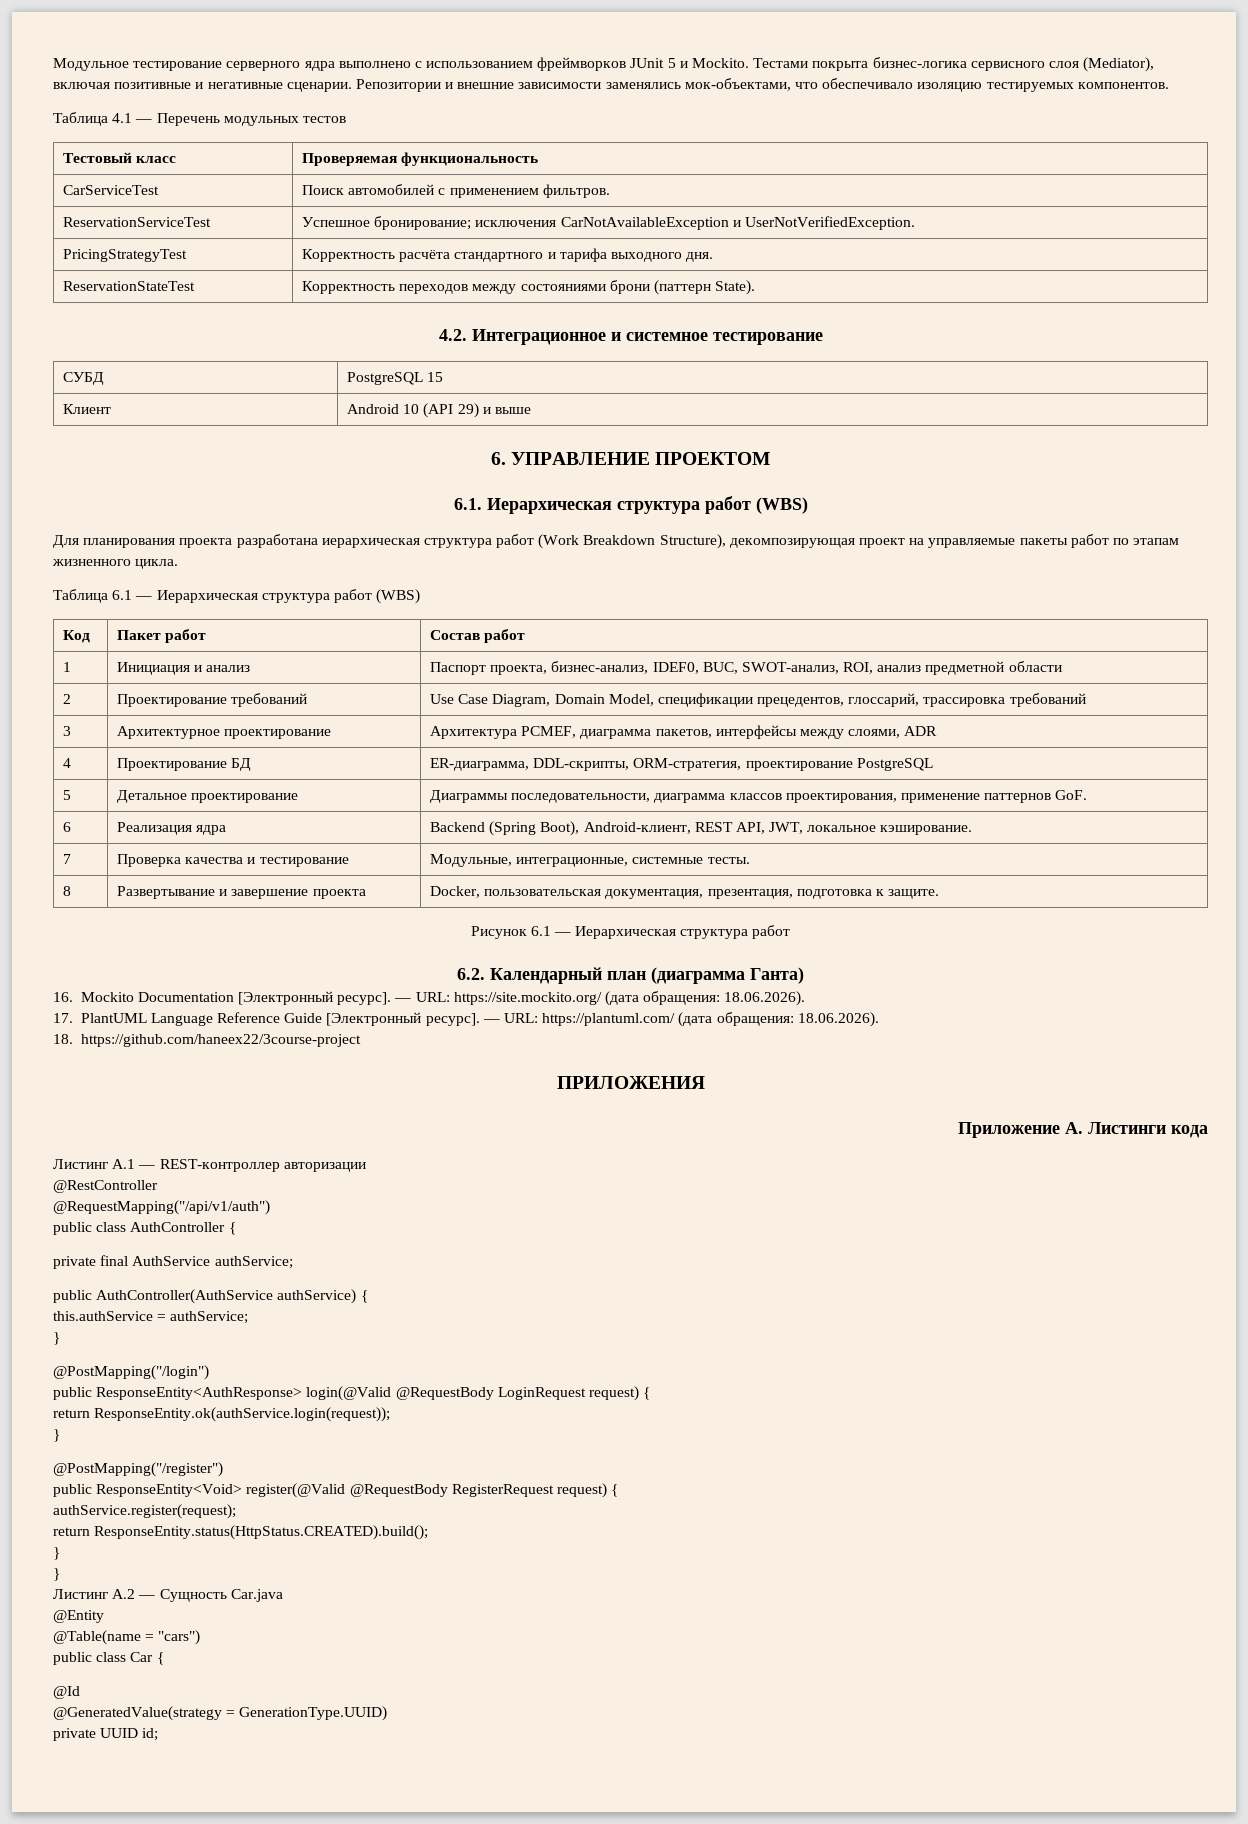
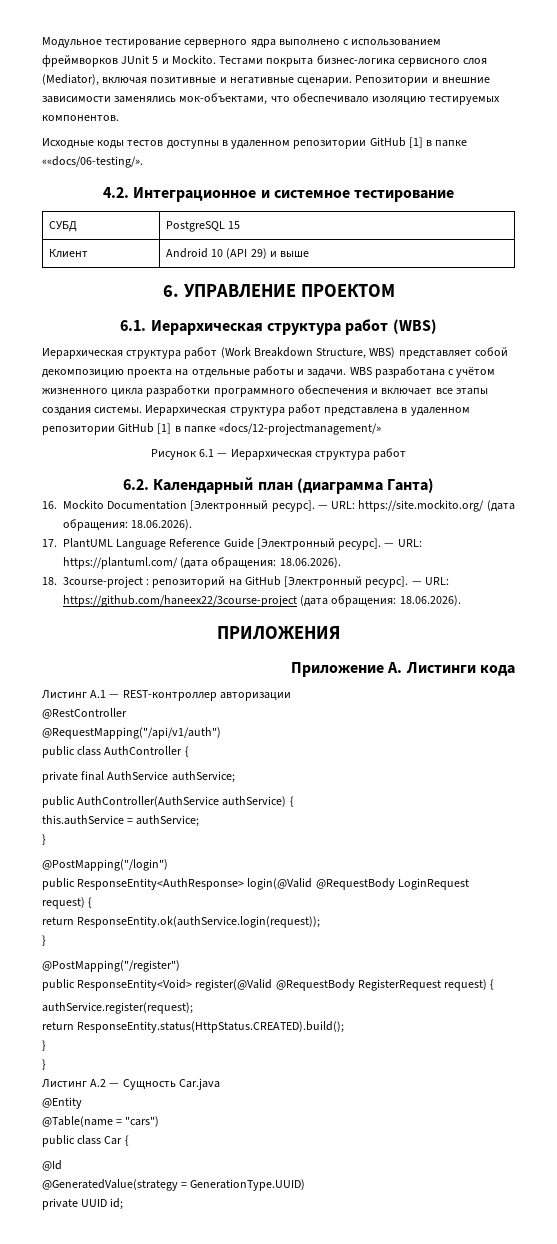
[53,112,346,126] [62,152,177,163] [301,152,539,166] [62,185,159,195] [301,184,610,198] [62,217,211,227] [301,216,915,230] [62,249,187,262] [301,248,714,262] [62,281,195,291] [301,280,756,295] Таблица 4.1 — Перечень модульных тестов // Тестовый класс | Проверяемая функциональность // CarServiceTest | Поиск автомобилей с применением фильтров. // ReservationServiceTest | Успешное бронирование; исключения CarNotAvailableException и UserNotVerifiedException. // PricingStrategyTest | Корректность расчёта стандартного и тарифа выходного дня. // ReservationStateTest | Корректность переходов между состояниями брони (паттерн State). -> [42,137,468,149] [42,156,143,168] Исходные коды тестов доступны в удаленном репозитории GitHub [1] в папке ««docs/06-testing/».
[53,534,1180,549] [52,559,179,569] [53,589,421,604] [62,630,90,643] [116,629,207,643] [429,629,526,643] [62,662,71,672] [116,662,251,675] [429,661,1062,675] [62,694,71,704] [116,693,308,707] [429,693,1086,707] [62,726,71,736] [116,726,332,739] [429,725,938,739] [62,758,71,768] [116,758,252,771] [429,758,933,771] [62,790,71,800] [116,790,299,803] [429,790,1088,803] [62,822,71,832] [116,822,227,835] [429,821,973,836] [62,854,71,864] [116,854,349,867] [429,854,750,867] [62,886,71,896] [116,886,366,899] [429,886,940,899] Для планирования проекта разработана иерархическая структура работ (Work Breakdown Structure), декомпозирующая проект на управляемые пакеты работ по этапам жизненного цикла. // Таблица 6.1 — Иерархическая структура работ (WBS) // Код | Пакет работ | Состав работ // 1 | Инициация и анализ | Паспорт проекта, бизнес-анализ, IDEF0, BUC, SWOT-анализ, ROI, анализ предметной области // 2 | Проектирование требований | Use Case Diagram, Domain Model, спецификации прецедентов, глоссарий, трассировка требований // 3 | Архитектурное проектирование | Архитектура PCMEF, диаграмма пакетов, интерфейсы между слоями, ADR // 4 | Проектирование БД | ER-диаграмма, DDL-скрипты, ORM-стратегия, проектирование PostgreSQL // 5 | Детальное проектирование | Диаграммы последовательности, диаграмма классов проектирования, применение паттернов GoF. // 6 | Реализация ядра | Backend (Spring Boot), Android-клиент, REST API, JWT, локальное кэширование. // 7 | Проверка качества и тестирование | Модульные, интеграционные, системные тесты. // 8 | Развертывание и завершение проекта | Docker, пользовательская документация, презентация, подготовка к защите. -> [42,347,508,359] [42,366,496,378] [42,385,488,397] [42,404,470,416] [42,423,382,435] Иерархическая структура работ (Work Breakdown Structure, WBS) представляет собой декомпозицию проекта на отдельные работы и задачи. WBS разработана с учётом жизненного цикла разработки программного обеспечения и включает все этапы создания системы. Иерархическая структура работ представлена в удаленном репозитории GitHub [1] в папке «docs/12-projectmanagement/»
[80,1034,361,1047] https://github.com/haneex22/3course-project -> [63,576,449,588] [63,595,461,607] 3course-project : репозиторий на GitHub [Электронный ресурс]. — URL: https://github.com/haneex22/3course-project (дата обращения: 18.06.2026).

